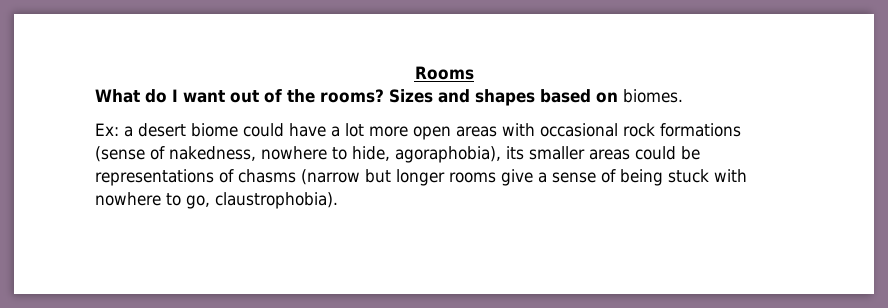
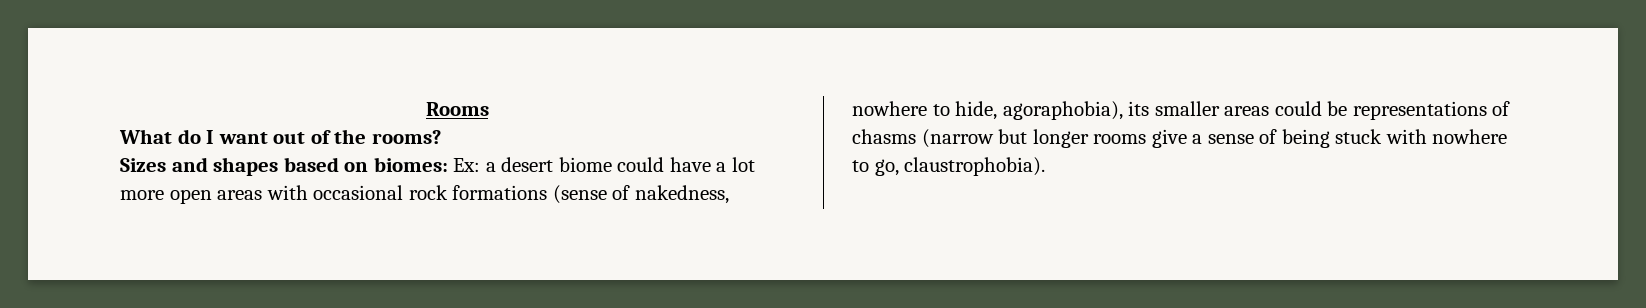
(384, 96) none -> (441, 137) //
[623,89,683,103] biomes. // -> [373,157,448,172] biomes:

